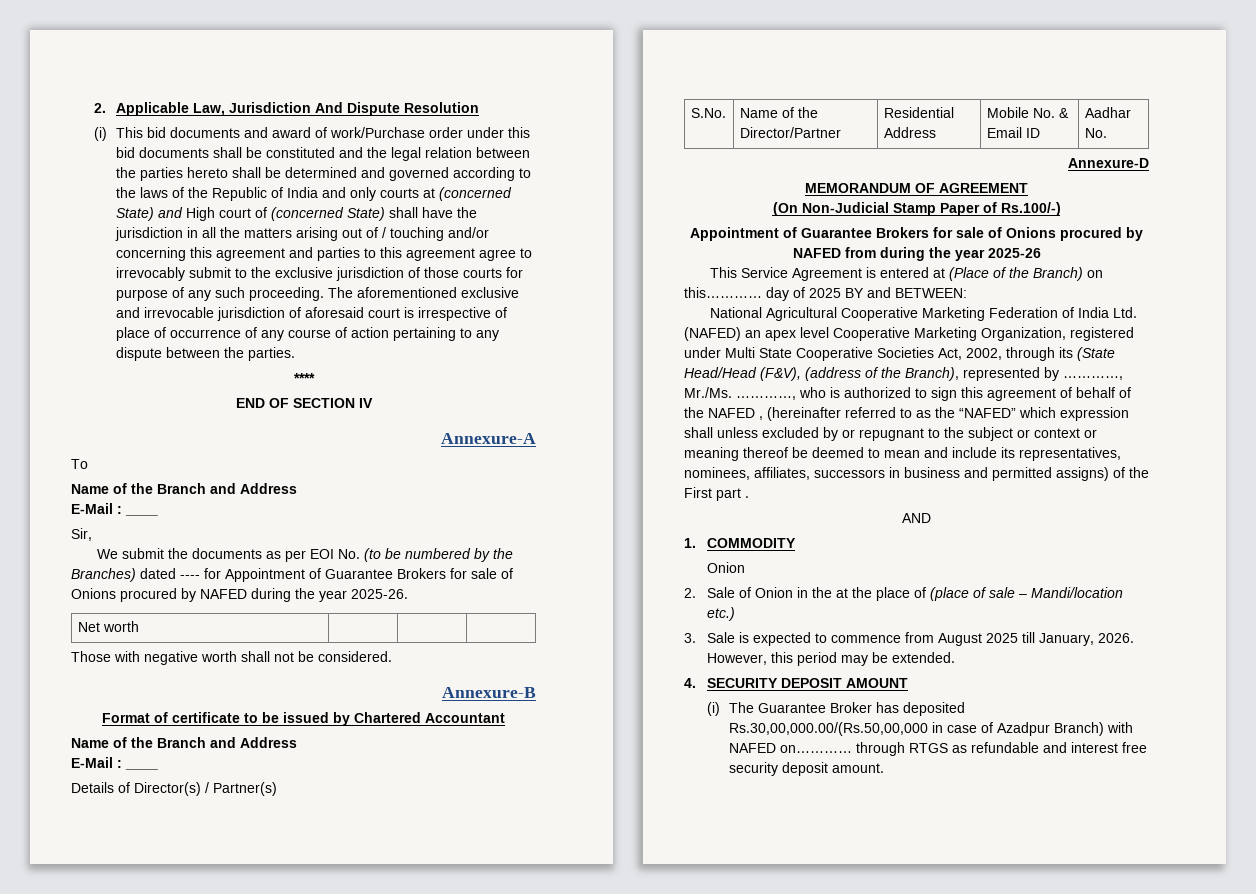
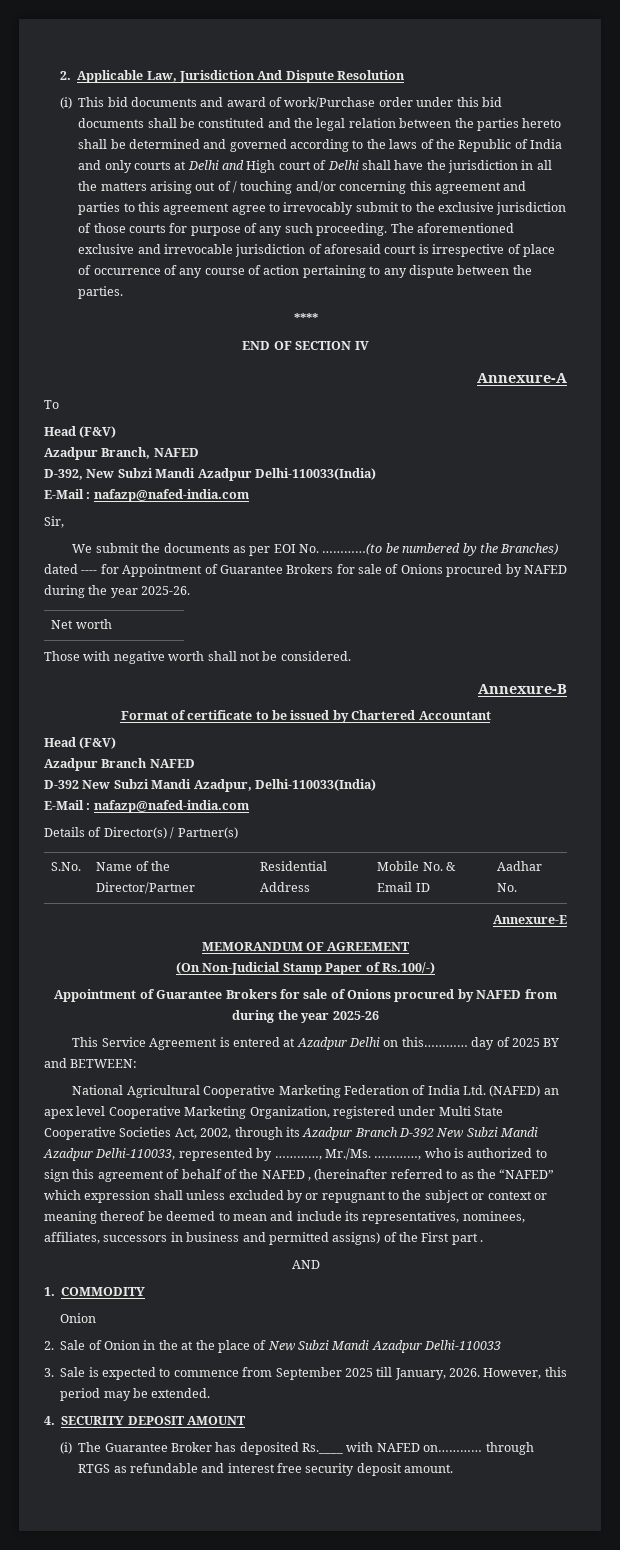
[439,187,513,201] [116,207,155,221] (concerned State) -> [187,160,219,170] Delhi
[271,207,386,221] (concerned State) -> [327,160,359,170] Delhi
[71,483,297,494] [71,503,122,514] [125,514,158,516] Name of the Branch and Address // E-Mail : ____ -> [44,426,117,438] [44,447,199,460] [44,468,376,481] [44,489,249,502] Head (F&V) // Azadpur Branch, NAFED // D-392, New Subzi Mandi Azadpur Delhi-110033(India) // E-Mail : nafazp@nafed-india.com
[363,548,381,562] (to -> [322,543,383,555] …………(to
[71,737,297,748] [71,757,122,768] [125,768,158,770] Name of the Branch and Address // E-Mail : ____ -> [44,737,117,749] [44,758,195,771] [44,779,376,792] [44,800,249,813] Head (F&V) // Azadpur Branch NAFED // D-392 New Subzi Mandi Azadpur, Delhi-110033(India) // E-Mail : nafazp@nafed-india.com
[1068,158,1149,168] Annexure-D -> [493,915,567,924] Annexure-E
[948,267,1083,281] (Place of the Branch) -> [296,1037,381,1050] Azadpur Delhi
[1077,347,1115,361] [684,367,959,381] (State Head/Head (F&V), (address of the Branch), -> [302,1127,539,1140] [43,1148,176,1161] Azadpur Branch D-392 New Subzi Mandi Azadpur Delhi-110033,
[929,587,1123,601] [706,607,735,621] (place of sale – Mandi/location etc.) -> [267,1340,502,1353] New Subzi Mandi Azadpur Delhi-110033
[937,633,982,646] August -> [275,1367,342,1380] September
[729,722,1105,736] Rs.30,00,000.00/(Rs.50,00,000 in case of Azadpur Branch) -> [302,1443,344,1454] Rs.____

